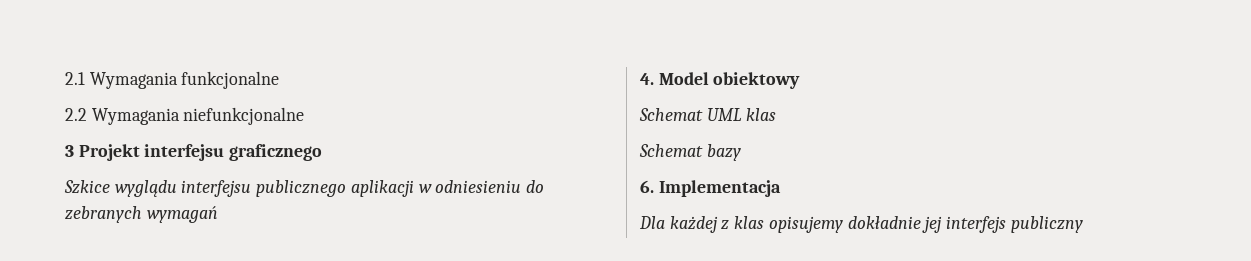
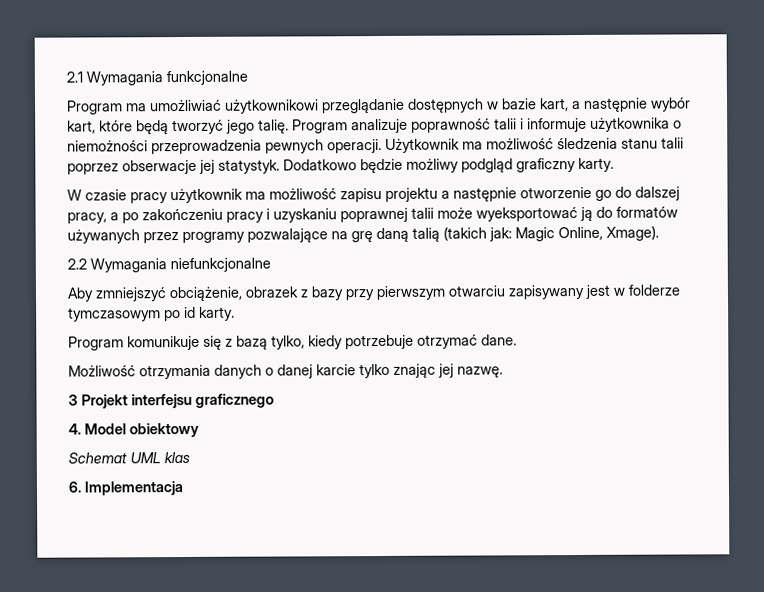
[65,107,305,125] [65,144,323,161] [64,180,545,197] [65,206,218,223] 2.2 Wymagania niefunkcjonalne // 3 Projekt interfejsu graficznego // Szkice wyglądu interfejsu publicznego aplikacji w odniesieniu do zebranych wymagań -> [67,97,691,115] [67,117,682,135] [67,137,684,155] [67,157,614,175] [67,186,680,204] [67,206,678,224] [67,225,659,244] [67,257,271,273] [67,284,681,302] [68,306,235,322] [68,334,517,351] [68,363,503,380] [68,393,274,409] Program ma umożliwiać użytkownikowi przeglądanie dostępnych w bazie kart, a następnie wybór kart, które będą tworzyć jego talię. Program analizuje poprawność talii i informuje użytkownika o niemożności przeprowadzenia pewnych operacji. Użytkownik ma możliwość śledzenia stanu talii poprzez obserwacje jej statystyk. Dodatkowo będzie możliwy podgląd graficzny karty. // W czasie pracy użytkownik ma możliwość zapisu projektu a następnie otworzenie go do dalszej pracy, a po zakończeniu pracy i uzyskaniu poprawnej talii może wyeksportować ją do formatów używanych przez programy pozwalające na grę daną talią (takich jak: Magic Online, Xmage). // 2.2 Wymagania niefunkcjonalne // Aby zmniejszyć obciążenie, obrazek z bazy przy pierwszym otwarciu zapisywany jest w folderze tymczasowym po id karty. // Program komunikuje się z bazą tylko, kiedy potrzebuje otrzymać dane. // Możliwość otrzymania danych o danej karcie tylko znając jej nazwę. // 3 Projekt interfejsu graficznego
[639,144,741,161] // Schemat bazy -> (190, 457) none
[639,216,1083,233] // Dla każdej z klas opisujemy dokładnie jej interfejs publiczny -> (184, 488) none

